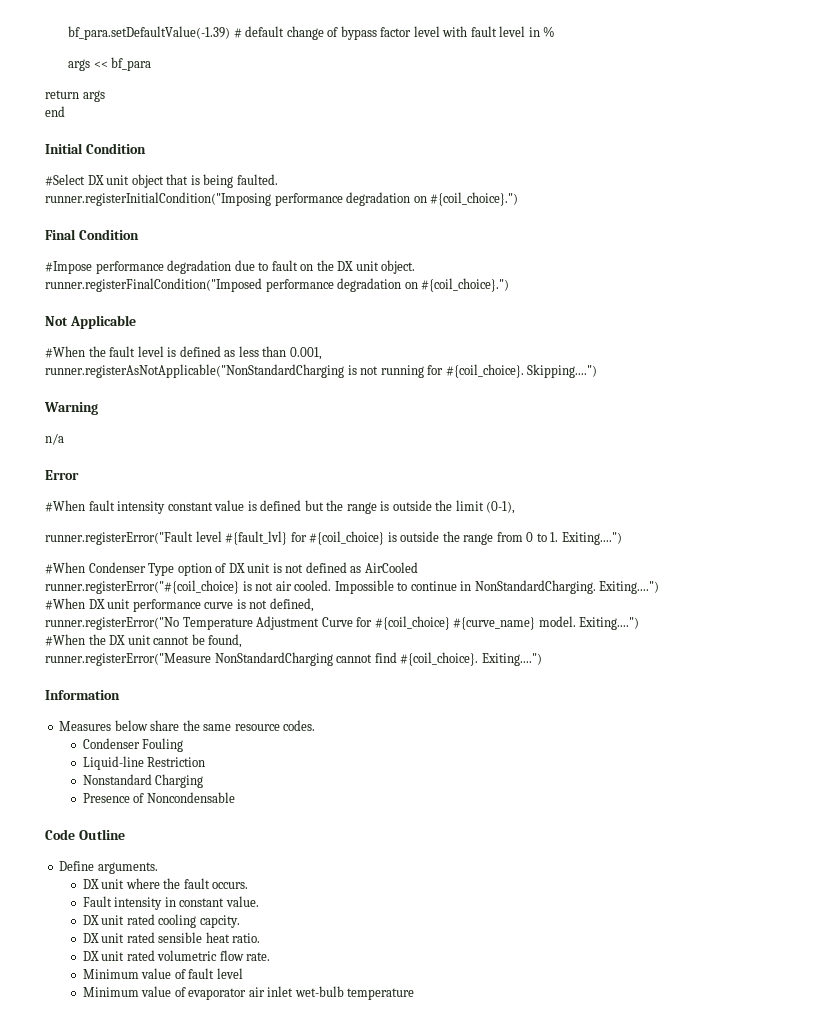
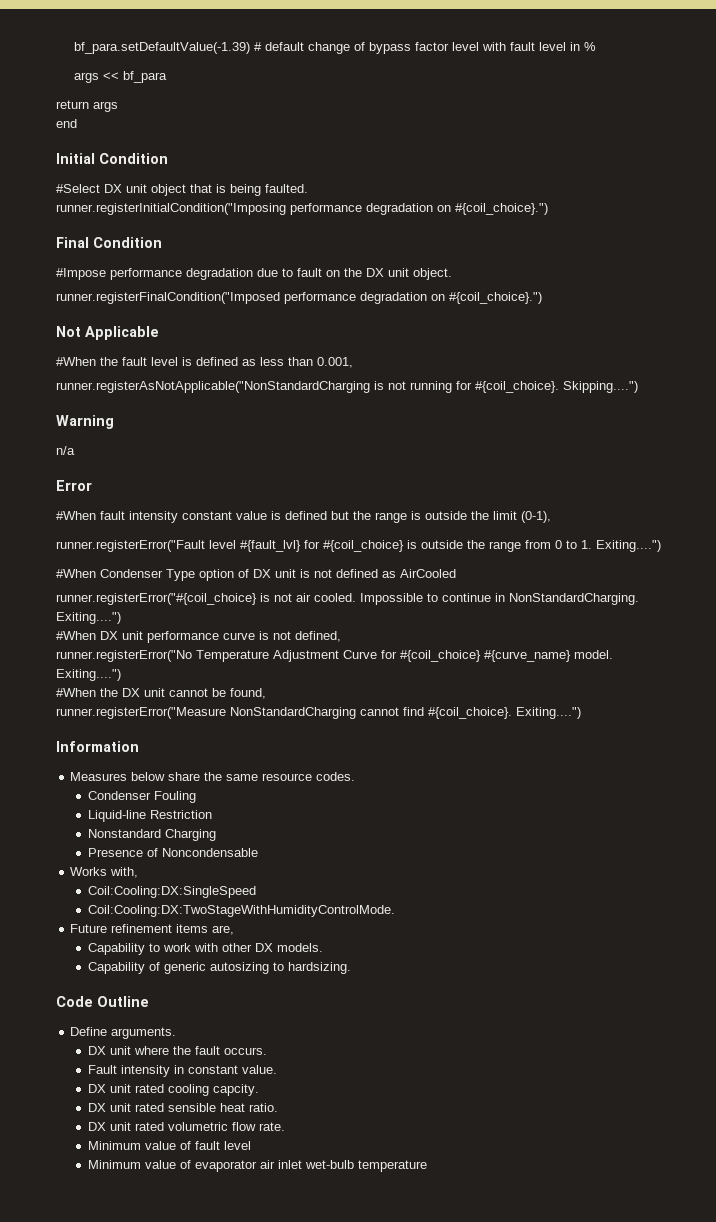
(235, 797) none -> [70,867,139,878] [87,886,256,898] [87,905,395,917] [70,924,235,935] [87,943,323,955] [87,962,351,974] // Works with, // Coil:Cooling:DX:SingleSpeed // Coil:Cooling:DX:TwoStageWithHumidityControlMode. // Future refinement items are, // Capability to work with other DX models. // Capability of generic autosizing to hardsizing.

